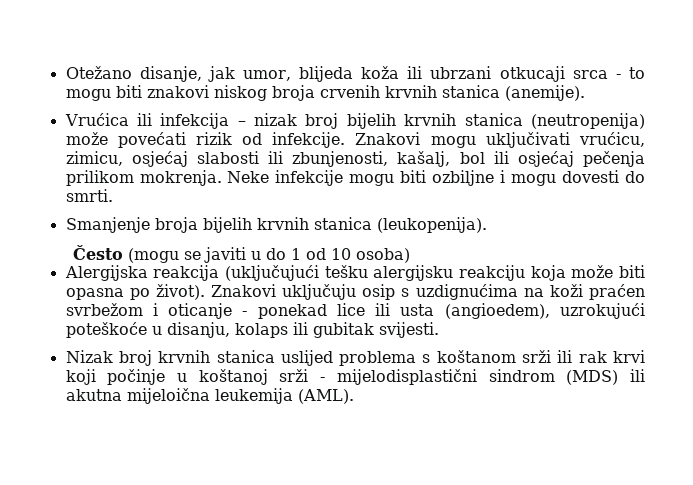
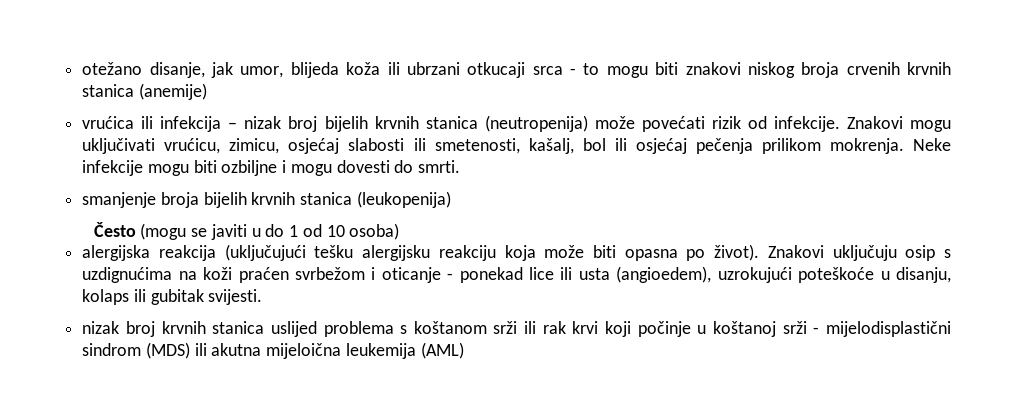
[65,66,132,79] Otežano -> [82,62,143,75] otežano
[504,85,585,101] [64,113,129,126] (anemije). // Vrućica -> [138,83,207,100] [82,116,135,129] (anemije) // vrućica
[292,151,389,167] zbunjenosti, -> [434,138,520,154] smetenosti,
[65,217,150,233] Smanjenje -> [82,192,157,208] smanjenje
[376,217,487,233] (leukopenija). -> [356,191,451,208] (leukopenija)
[64,265,148,281] Alergijska -> [82,245,151,261] alergijska
[65,350,113,363] Nizak -> [82,321,120,334] nizak
[297,389,354,404] (AML). -> [420,342,464,359] (AML)

